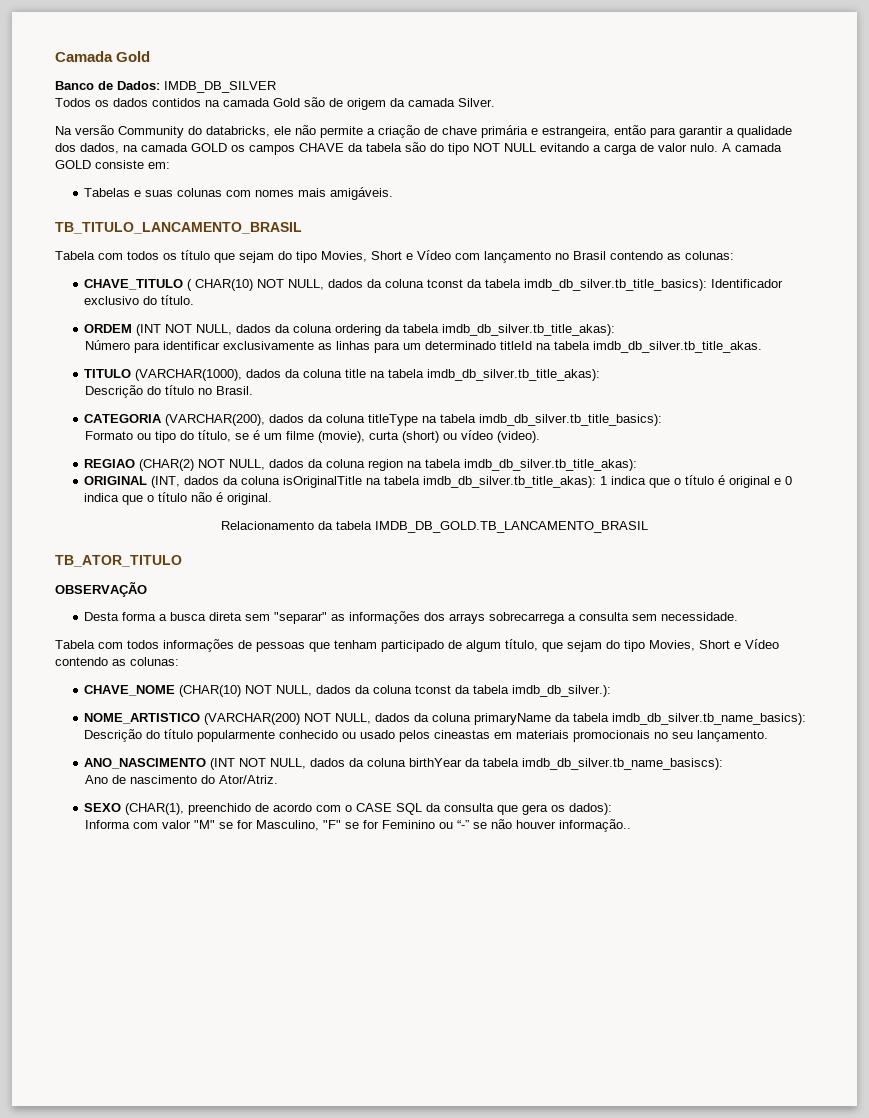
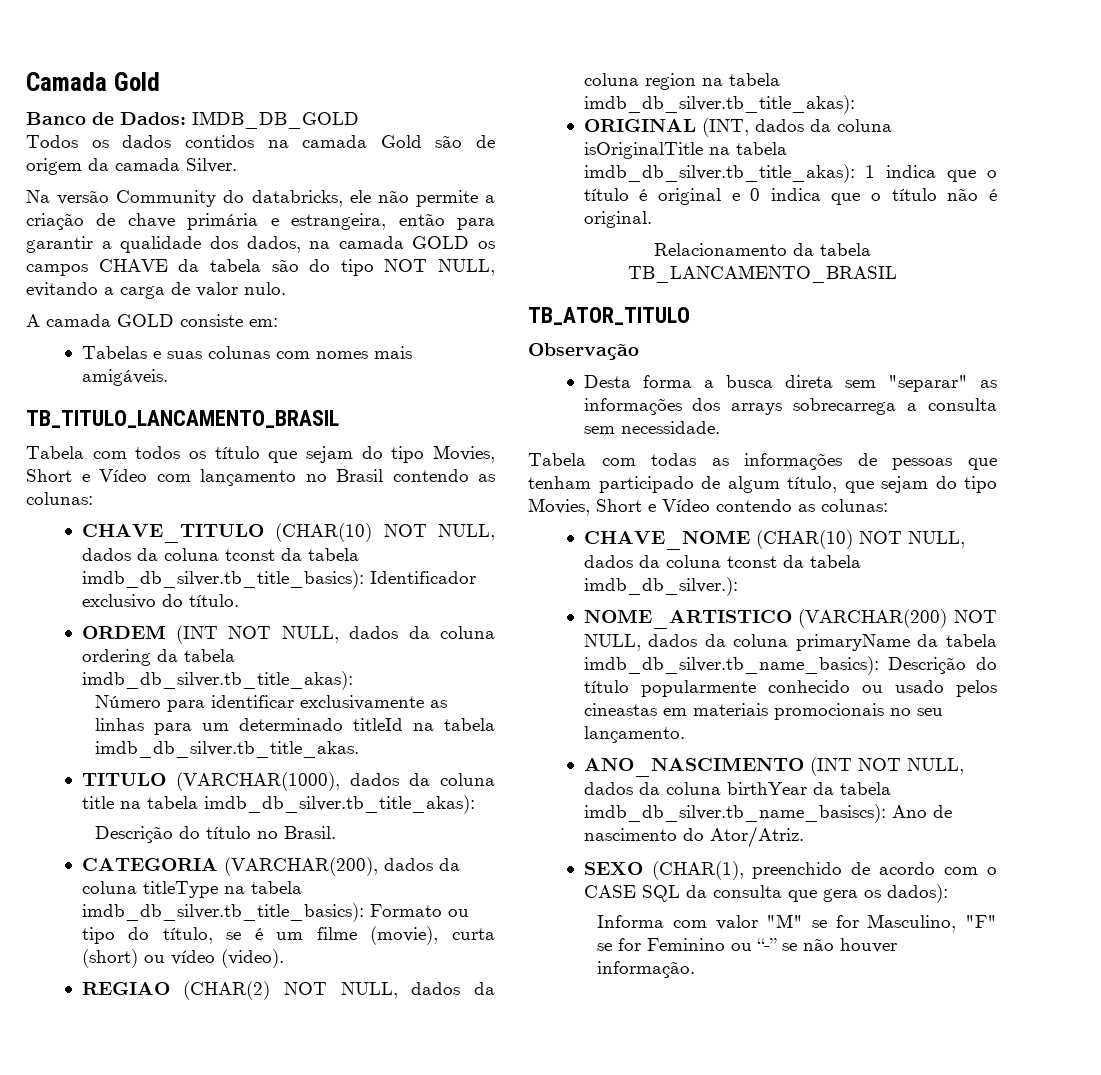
[164,81,276,93] IMDB_DB_SILVER -> [192,111,359,129] IMDB_DB_GOLD
[504,143,536,152] NULL -> [438,259,495,276] NULL,
(718, 147) none -> (286, 288) //
[187,279,254,291] ( CHAR(10) -> [275,523,373,542] (CHAR(10)
(663, 420) // -> (364, 912) none
[375,521,648,533] IMDB_DB_GOLD.TB_LANCAMENTO_BRASIL -> [628,265,897,283] TB_LANCAMENTO_BRASIL
[55,582,147,597] OBSERVAÇÃO -> [528,343,639,360] Observação
[127,640,159,649] todos -> [651,453,729,466] todas as
(724, 764) // -> (886, 813) none
[558,819,631,832] informação.. -> [597,961,696,978] informação.

